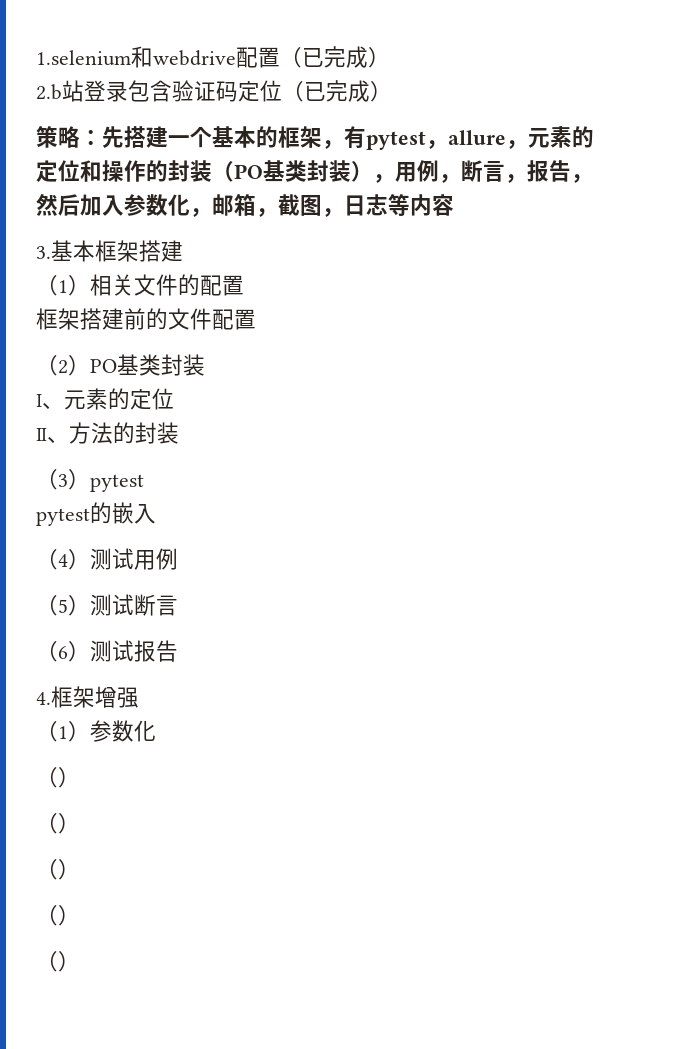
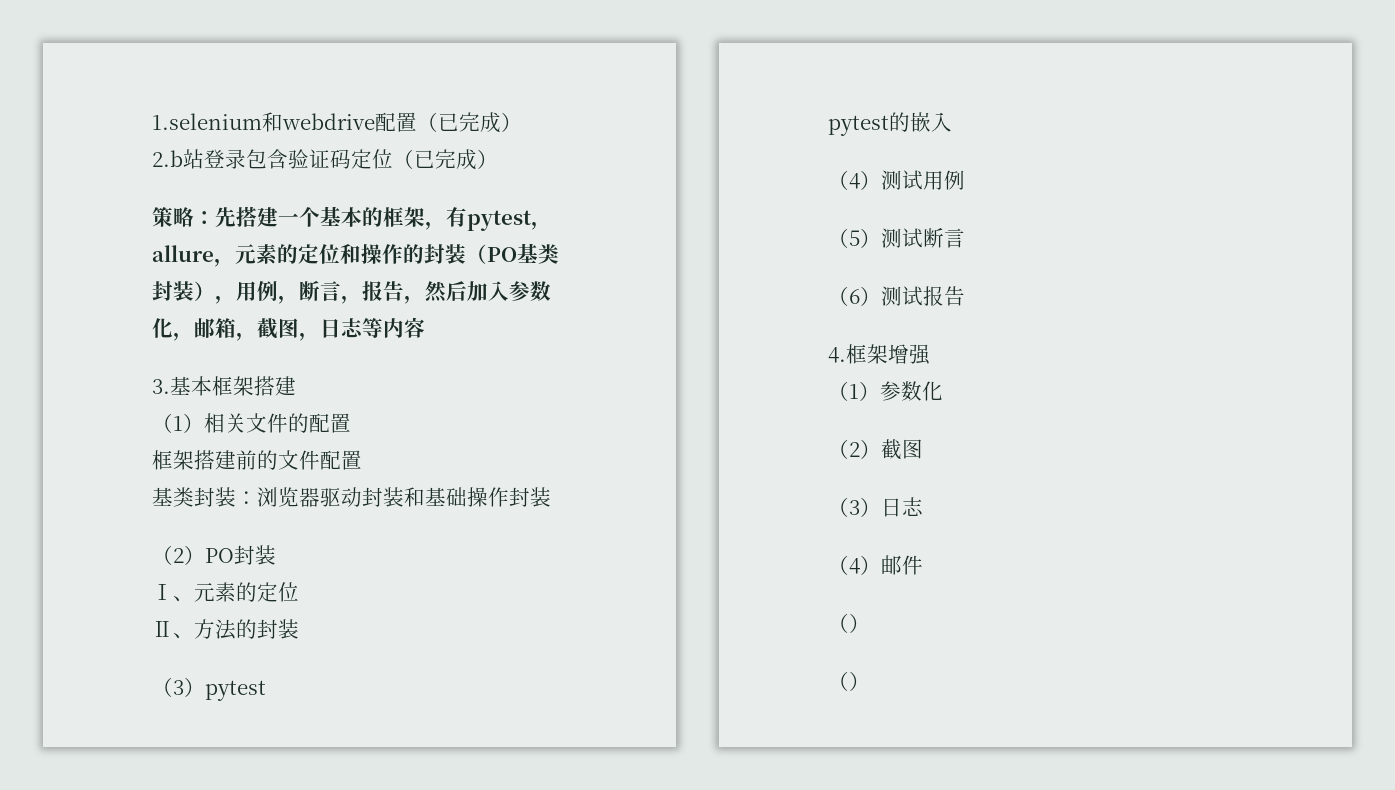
(256, 319) none -> [152,487,551,507] // 基类封装：浏览器驱动封装和基础操作封装
[117,354,161,376] 基类 -> (234, 555) none
[58,767,80,788] [36,813,80,834] [36,859,80,880] [36,905,80,926] [36,951,80,972] ） // （） // （） // （） // （） -> [849,439,923,460] [828,497,923,517] [828,555,923,575] [828,613,870,633] [828,671,870,691] 2）截图 // （3）日志 // （4）邮件 // （） // （）

